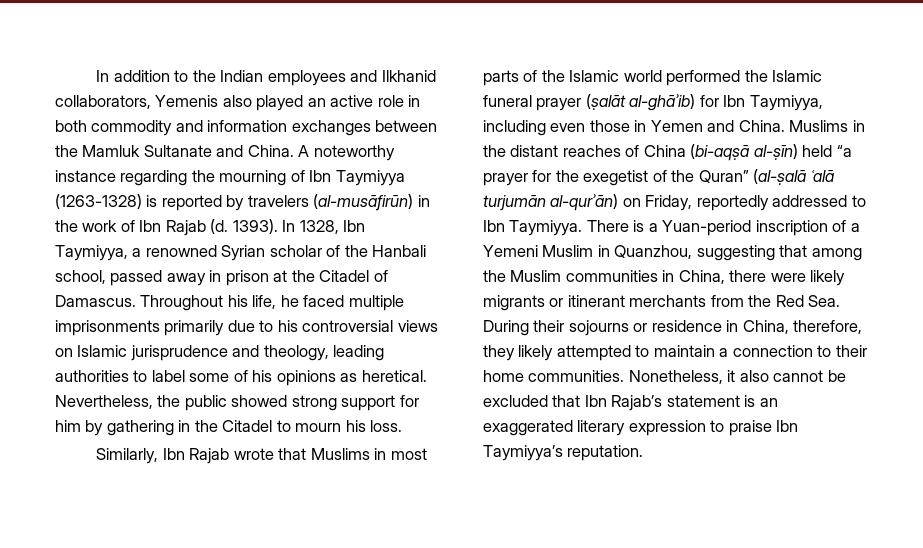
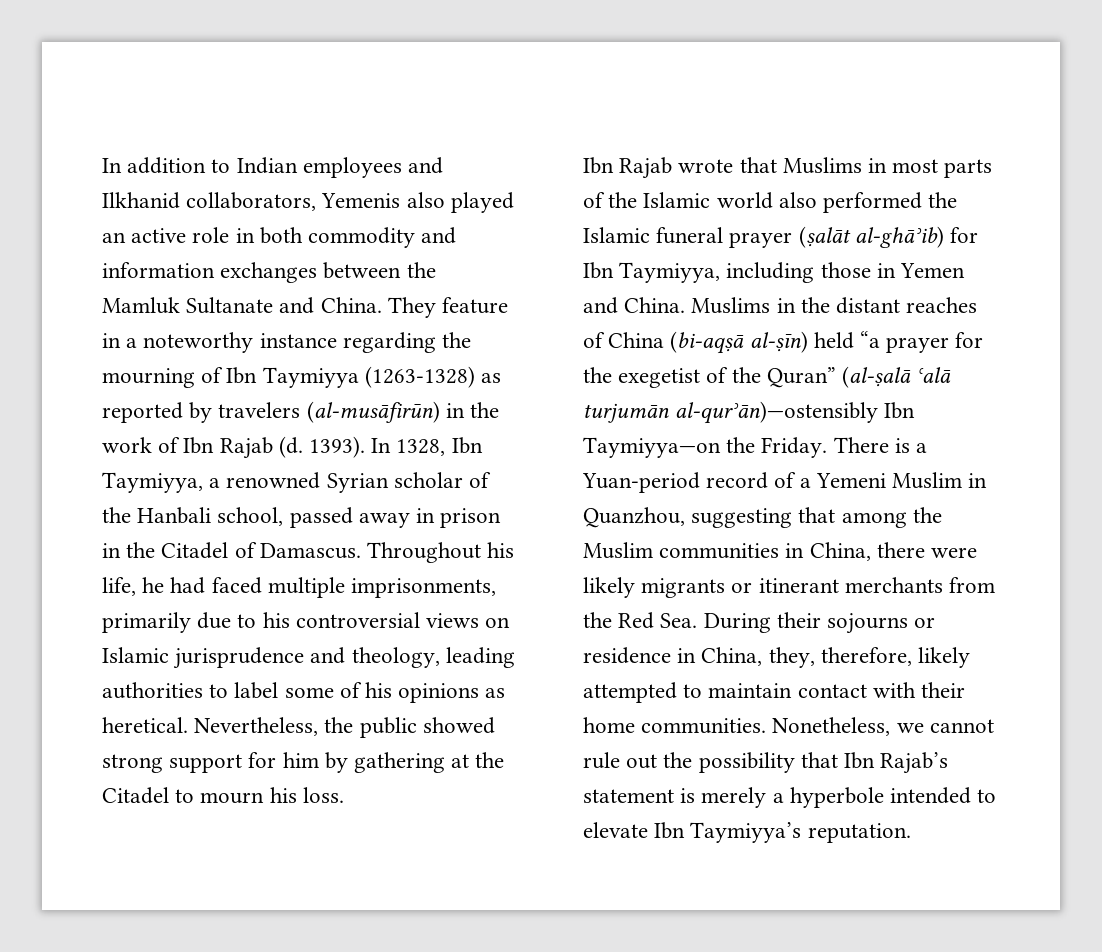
[192,70,216,82] the -> (231, 166) none
[298,145,310,157] A -> [387,297,509,318] [102,333,138,348] They feature in a
[146,195,158,207] is -> [481,373,502,383] as
[273,270,288,282] at -> [102,543,121,558] in
(299, 301) none -> [170,577,206,594] had
[55,320,160,336] imprisonments -> [351,578,497,598] imprisonments,
[178,420,191,432] in -> [451,754,470,768] at
[96,448,159,464] Similarly, -> (344, 795) none
(662, 76) none -> [778,192,817,208] also
[550,123,586,132] even -> (815, 272) none
[550,194,866,211] [483,220,583,236] al-qurʾān) on Friday, reportedly addressed to Ibn Taymiyya. -> [675,401,916,424] [583,437,828,458] al-qurʾān)—ostensibly Ibn Taymiyya—on the Friday.
[755,220,828,236] inscription -> [706,472,769,489] record
[793,320,863,334] [483,345,515,361] therefore, they -> [768,647,912,668] they, therefore,
[719,345,832,357] a connection to -> [797,682,916,698] contact with
[727,370,846,382] [483,395,548,407] it also cannot be excluded -> [896,719,994,733] [583,752,795,773] we cannot rule out the possibility
[759,398,778,407] [483,420,772,436] an exaggerated literary expression to praise -> [701,787,997,808] [583,822,648,838] merely a hyperbole intended to elevate

